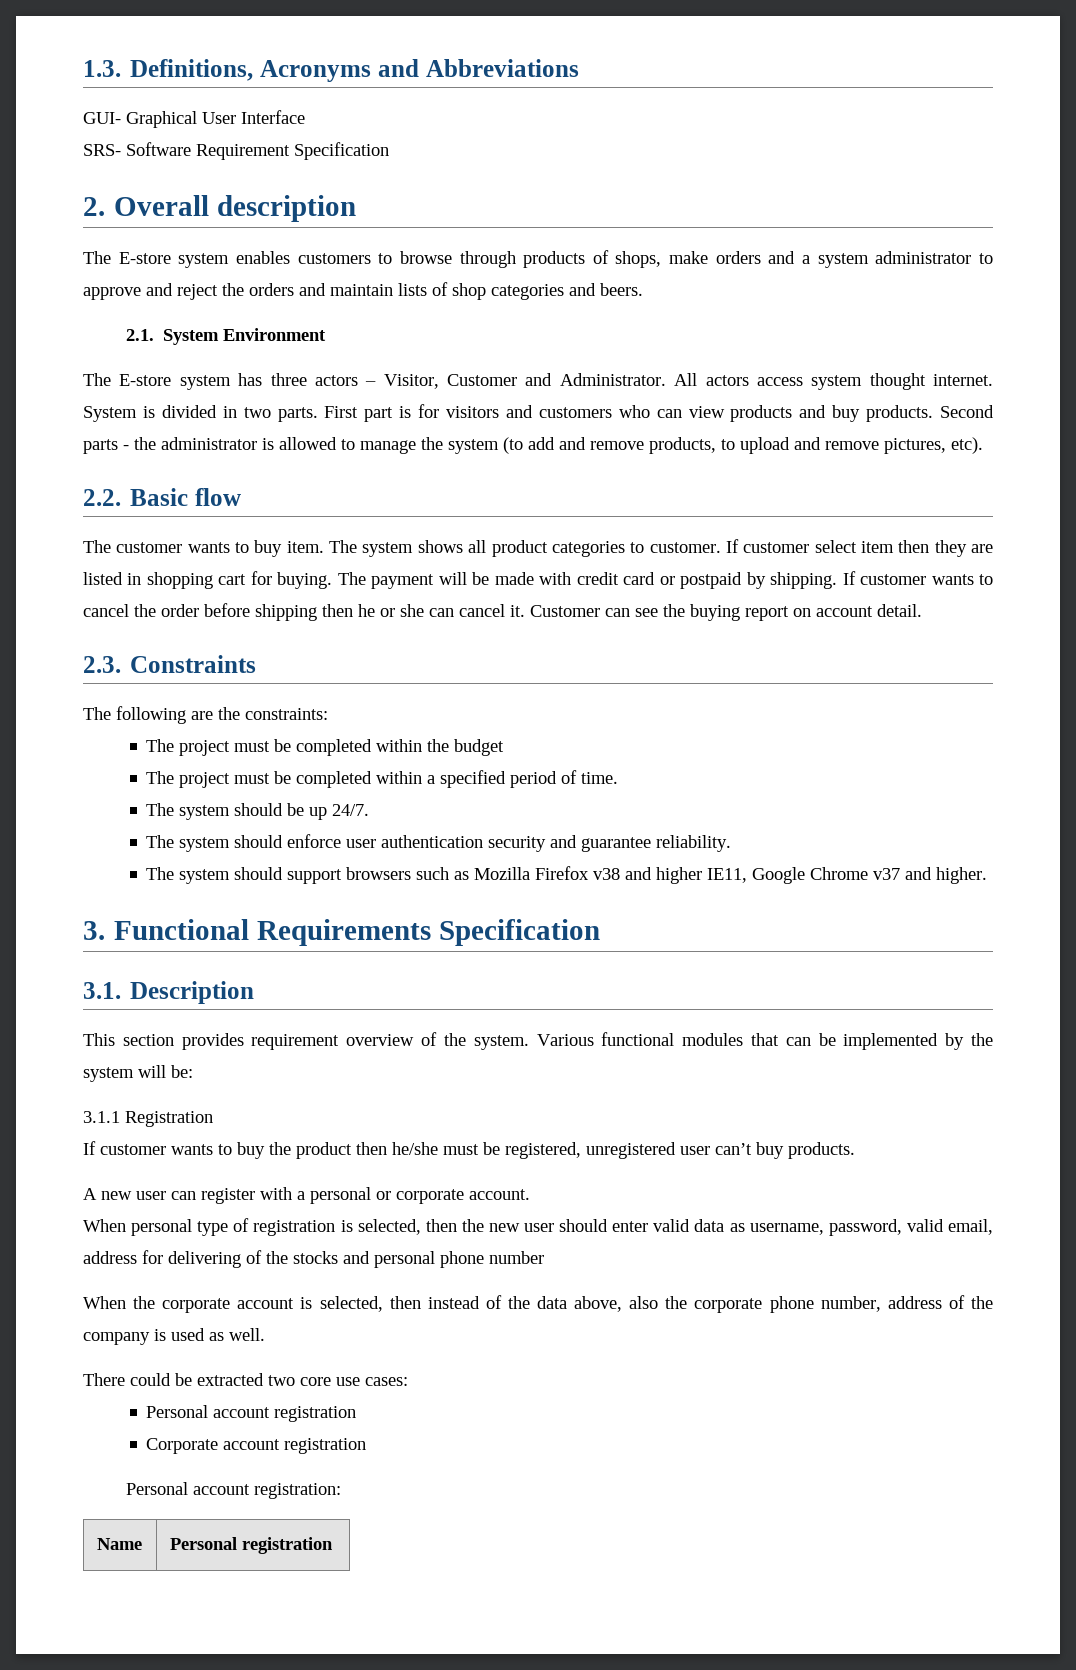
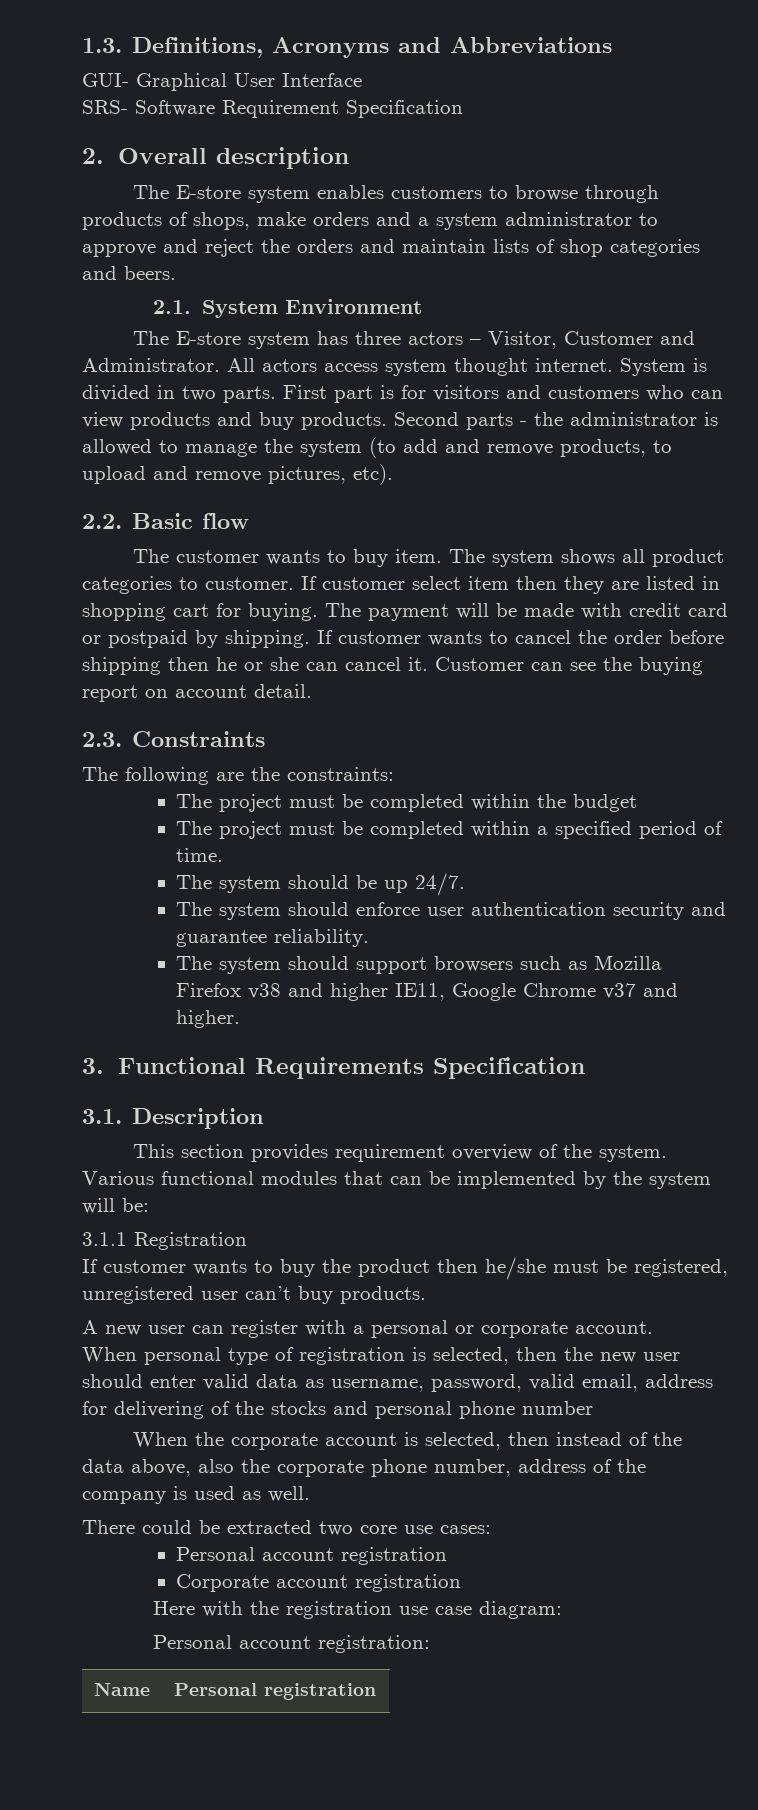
(367, 1446) none -> [153,1601,563,1619] // Here with the registration use case diagram:

